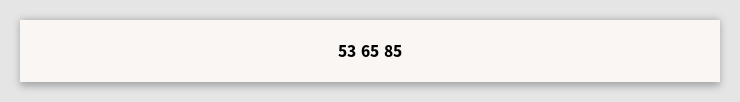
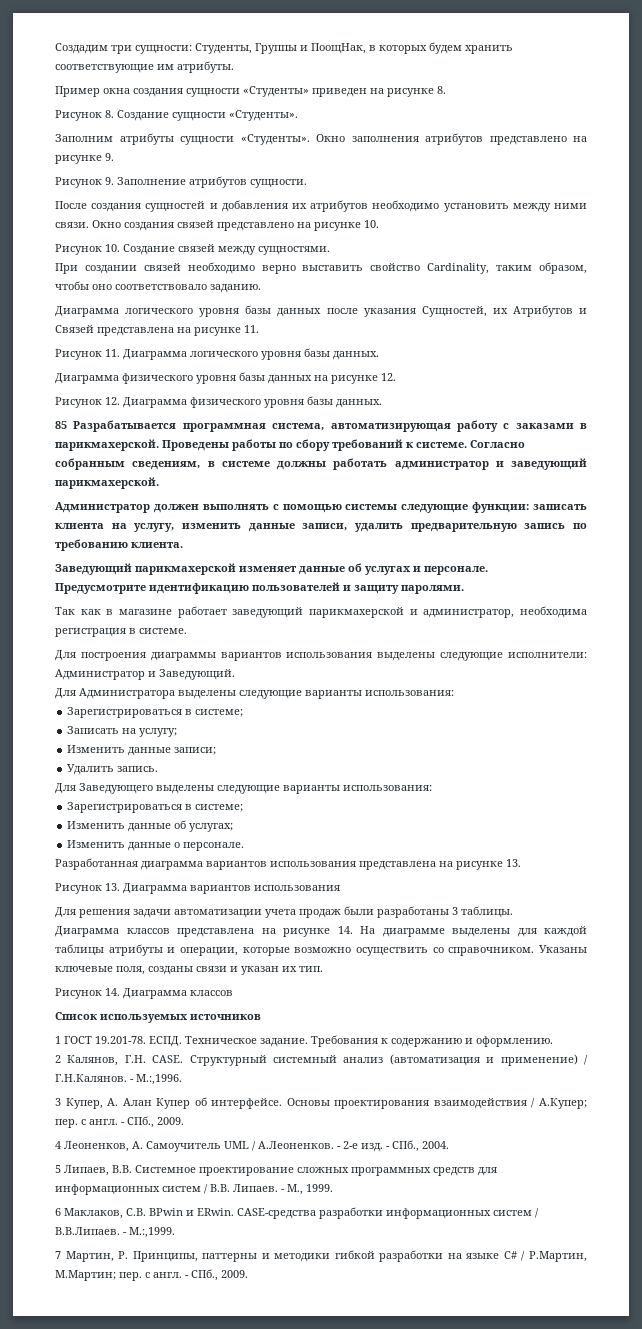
[338,45,402,57] 53 65 85 -> [55,42,513,54] [55,61,234,73] [55,86,446,97] [55,110,298,121] [55,133,587,145] [55,153,114,164] [55,176,307,188] [55,200,587,212] [55,220,379,231] [55,244,330,255] [55,262,588,274] [55,281,261,293] [55,305,588,317] [55,325,259,336] [55,348,379,360] [55,372,396,384] [55,396,382,408] [55,420,587,432] [55,439,525,451] [55,458,587,470] [55,477,159,489] [55,502,587,513] [55,523,587,532] [55,539,183,551] [55,563,488,575] [55,582,464,594] [55,606,587,618] [55,628,187,637] [55,650,587,661] [55,669,235,680] [55,688,454,699] [67,707,244,718] [67,726,178,737] [67,745,217,756] [67,764,159,775] [55,783,432,794] [67,802,244,813] [67,820,234,832] [67,840,245,851] [55,858,521,870] [55,883,340,894] [55,906,513,918] [55,926,587,937] [55,944,587,956] [55,966,323,975] [55,988,233,999] [55,1012,261,1023] [55,1035,553,1047] [55,1054,588,1066] [55,1074,182,1085] [55,1097,587,1109] [55,1116,184,1128] [55,1140,449,1152] [55,1165,497,1176] [55,1184,333,1195] [55,1207,539,1219] [55,1227,175,1238] [55,1250,588,1262] [55,1269,248,1281] Создадим три сущности: Студенты, Группы и ПоощНак, в которых будем хранить соответствующие им атрибуты. // Пример окна создания сущности «Студенты» приведен на рисунке 8. // Рисунок 8. Создание сущности «Студенты». // Заполним атрибуты сущности «Студенты». Окно заполнения атрибутов представлено на рисунке 9. // Рисунок 9. Заполнение атрибутов сущности. // После создания сущностей и добавления их атрибутов необходимо установить между ними связи. Окно создания связей представлено на рисунке 10. // Рисунок 10. Создание связей между сущностями. // При создании связей необходимо верно выставить свойство Cardinality, таким образом, чтобы оно соответствовало заданию. // Диаграмма логического уровня базы данных после указания Сущностей, их Атрибутов и Связей представлена на рисунке 11. // Рисунок 11. Диаграмма логического уровня базы данных. // Диаграмма физического уровня базы данных на рисунке 12. // Рисунок 12. Диаграмма физического уровня базы данных. // 85 Разрабатывается программная система, автоматизирующая работу с заказами в парикмахерской. Проведены работы по сбору требований к системе. Согласно собранным сведениям, в системе должны работать администратор и заведующий парикмахерской. // Администратор должен выполнять с помощью системы следующие функции: записать клиента на услугу, изменить данные записи, удалить предварительную запись по требованию клиента. // Заведующий парикмахерской изменяет данные об услугах и персонале. // Предусмотрите идентификацию пользователей и защиту паролями. // Так как в магазине работает заведующий парикмахерской и администратор, необходима регистрация в системе. // Для построения диаграммы вариантов использования выделены следующие исполнители: Администратор и Заведующий. // Для Администратора выделены следующие варианты использования: // Зарегистрироваться в системе; // Записать на услугу; // Изменить данные записи; // Удалить запись. // Для Заведующего выделены следующие варианты использования: // Зарегистрироваться в системе; // Изменить данные об услугах; // Изменить данные о персонале. // Разработанная диаграмма вариантов использования представлена на рисунке 13. // Рисунок 13. Диаграмма вариантов использования // Для решения задачи автоматизации учета продаж были разработаны 3 таблицы. // Диаграмма классов представлена на рисунке 14. На диаграмме выделены для каждой таблицы атрибуты и операции, которые возможно осуществить со справочником. Указаны ключевые поля, созданы связи и указан их тип. // Рисунок 14. Диаграмма классов // Список используемых источников // 1 ГОСТ 19.201-78. ЕСПД. Техническое задание. Требования к содержанию и оформлению. // 2 Калянов, Г.Н. CASE. Структурный системный анализ (автоматизация и применение) / Г.Н.Калянов. - М.:,1996. // 3 Купер, А. Алан Купер об интерфейсе. Основы проектирования взаимодействия / А.Купер; пер. с англ. - СПб., 2009. // 4 Леоненков, А. Самоучитель UML / А.Леоненков. - 2-е изд. - СПб., 2004. // 5 Липаев, В.В. Системное проектирование сложных программных средств для информационных систем / В.В. Липаев. - М., 1999. // 6 Маклаков, С.В. BPwin и ERwin. CASE-средства разработки информационных систем / В.В.Липаев. - М.:,1999. // 7 Мартин, Р. Принципы, паттерны и методики гибкой разработки на языке C# / Р.Мартин, М.Мартин; пер. с англ. - СПб., 2009.

